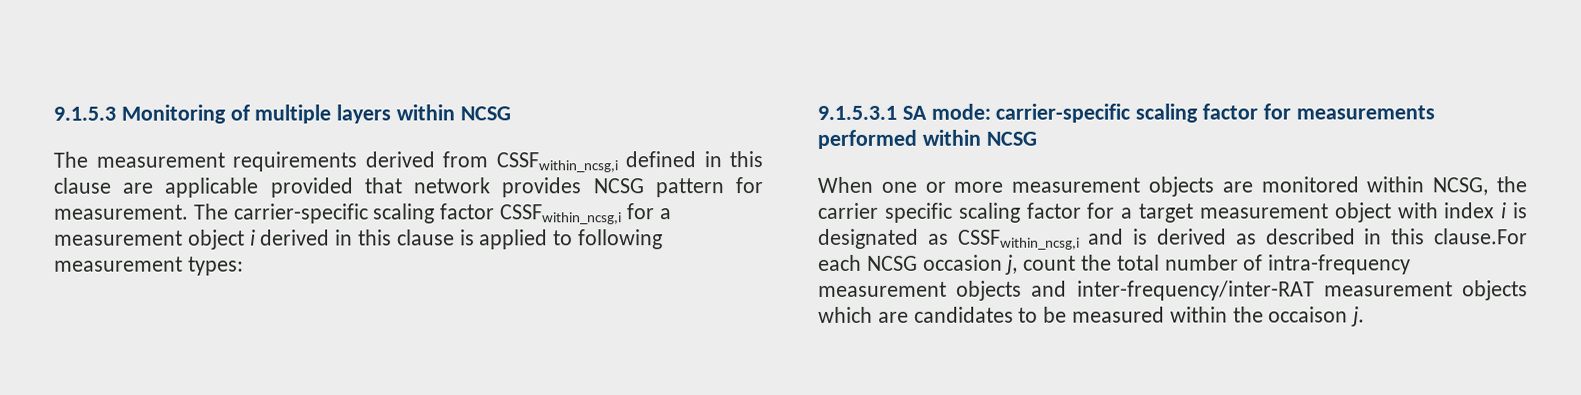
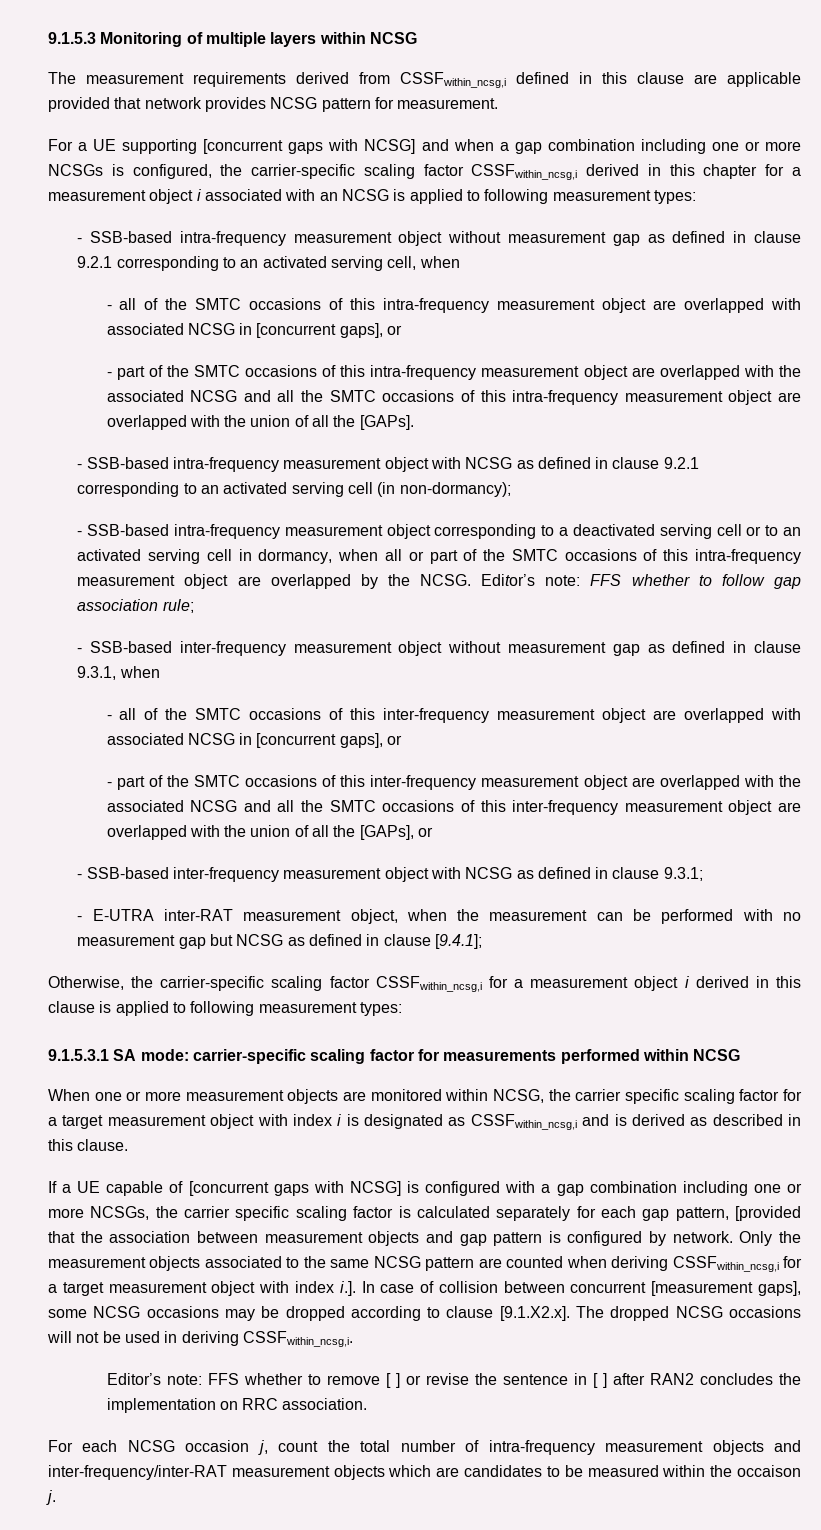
[193,203,229,220] The -> [48,139,801,154] [48,164,801,180] [48,189,696,204] [77,231,801,246] [77,256,460,271] [106,298,802,313] [106,323,403,338] [106,365,801,380] [106,390,801,405] [106,415,414,430] [77,457,699,472] [77,482,511,497] [77,524,801,539] [77,549,801,564] [77,574,802,589] [77,599,194,613] [77,641,801,656] [77,666,160,680] [106,708,802,723] [106,733,403,748] [106,775,801,790] [106,800,801,815] [106,825,434,840] [77,867,703,882] [77,909,801,924] [77,934,482,949] [48,976,154,990] // For a UE supporting [concurrent gaps with NCSG] and when a gap combination including one or more NCSGs is configured, the carrier-specific scaling factor CSSFwithin_ncsg,i derived in this chapter for a measurement object i associated with an NCSG is applied to following measurement types: // - SSB-based intra-frequency measurement object without measurement gap as defined in clause 9.2.1 corresponding to an activated serving cell, when // - all of the SMTC occasions of this intra-frequency measurement object are overlapped with associated NCSG in [concurrent gaps], or // - part of the SMTC occasions of this intra-frequency measurement object are overlapped with the associated NCSG and all the SMTC occasions of this intra-frequency measurement object are overlapped with the union of all the [GAPs]. // - SSB-based intra-frequency measurement object with NCSG as defined in clause 9.2.1 corresponding to an activated serving cell (in non-dormancy); // - SSB-based intra-frequency measurement object corresponding to a deactivated serving cell or to an activated serving cell in dormancy, when all or part of the SMTC occasions of this intra-frequency measurement object are overlapped by the NCSG. Editor’s note: FFS whether to follow gap association rule; // - SSB-based inter-frequency measurement object without measurement gap as defined in clause 9.3.1, when // - all of the SMTC occasions of this inter-frequency measurement object are overlapped with associated NCSG in [concurrent gaps], or // - part of the SMTC occasions of this inter-frequency measurement object are overlapped with the associated NCSG and all the SMTC occasions of this inter-frequency measurement object are overlapped with the union of all the [GAPs], or // - SSB-based inter-frequency measurement object with NCSG as defined in clause 9.3.1; // - E-UTRA inter-RAT measurement object, when the measurement can be performed with no measurement gap but NCSG as defined in clause [9.4.1]; // Otherwise, the
[1434,228,1528,245] clause.For -> [77,1139,129,1151] [48,1181,803,1196] [48,1206,802,1221] [48,1231,801,1246] [48,1256,802,1272] [48,1281,802,1296] [48,1306,801,1321] [47,1331,353,1347] [106,1373,801,1388] [106,1398,368,1413] [48,1440,73,1452] clause. // If a UE capable of [concurrent gaps with NCSG] is configured with a gap combination including one or more NCSGs, the carrier specific scaling factor is calculated separately for each gap pattern, [provided that the association between measurement objects and gap pattern is configured by network. Only the measurement objects associated to the same NCSG pattern are counted when deriving CSSFwithin_ncsg,i for a target measurement object with index i.]. In case of collision between concurrent [measurement gaps], some NCSG occasions may be dropped according to clause [9.1.X2.x]. The dropped NCSG occasions will not be used in deriving CSSFwithin_ncsg,i. // Editor’s note: FFS whether to remove [ ] or revise the sentence in [ ] after RAN2 concludes the implementation on RRC association. // For

